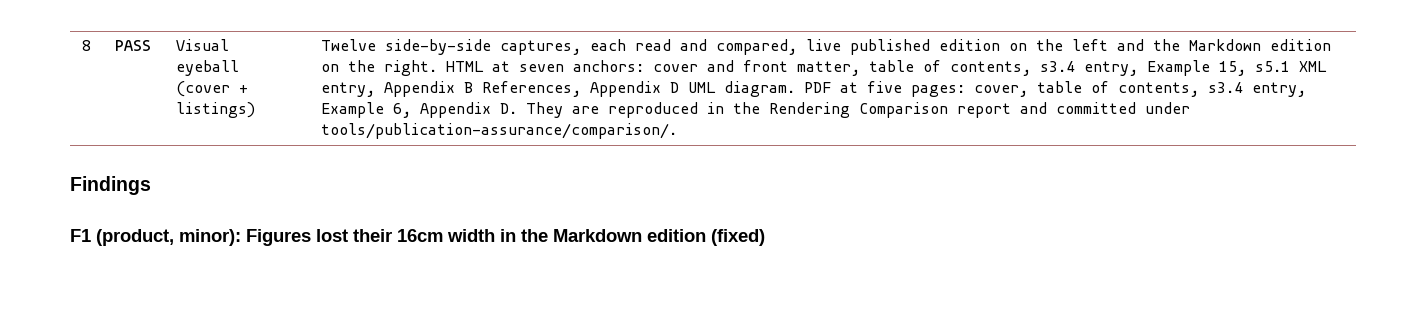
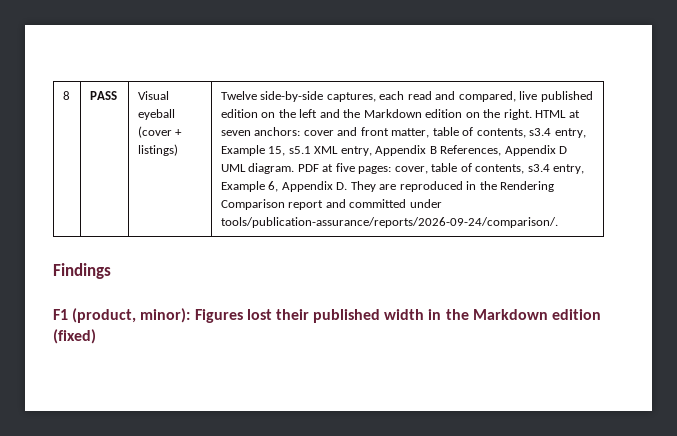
[320,123,677,139] tools/publication-assurance/comparison/. -> [220,217,558,228] tools/publication-assurance/reports/2026-09-24/comparison/.
[397,229,443,242] 16cm -> [313,309,381,323] published

